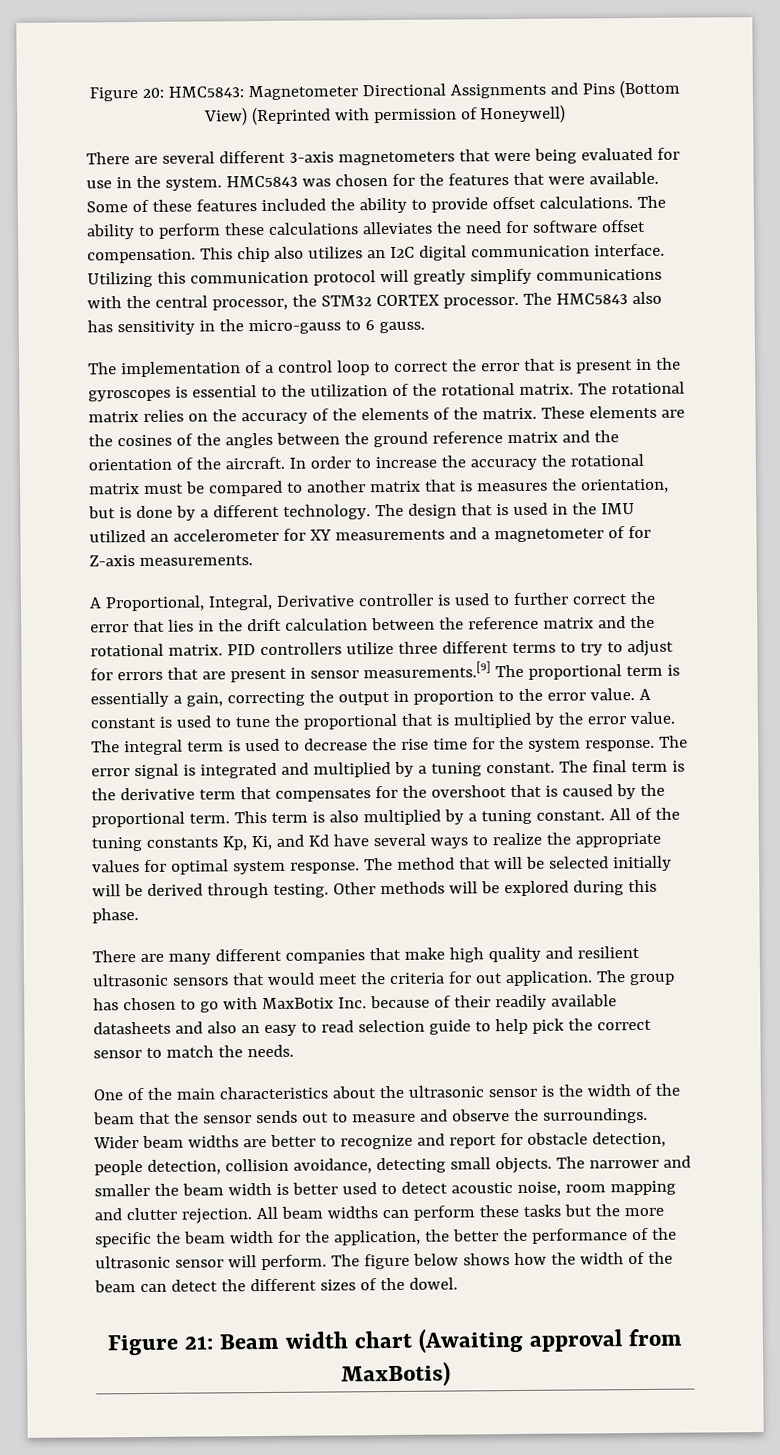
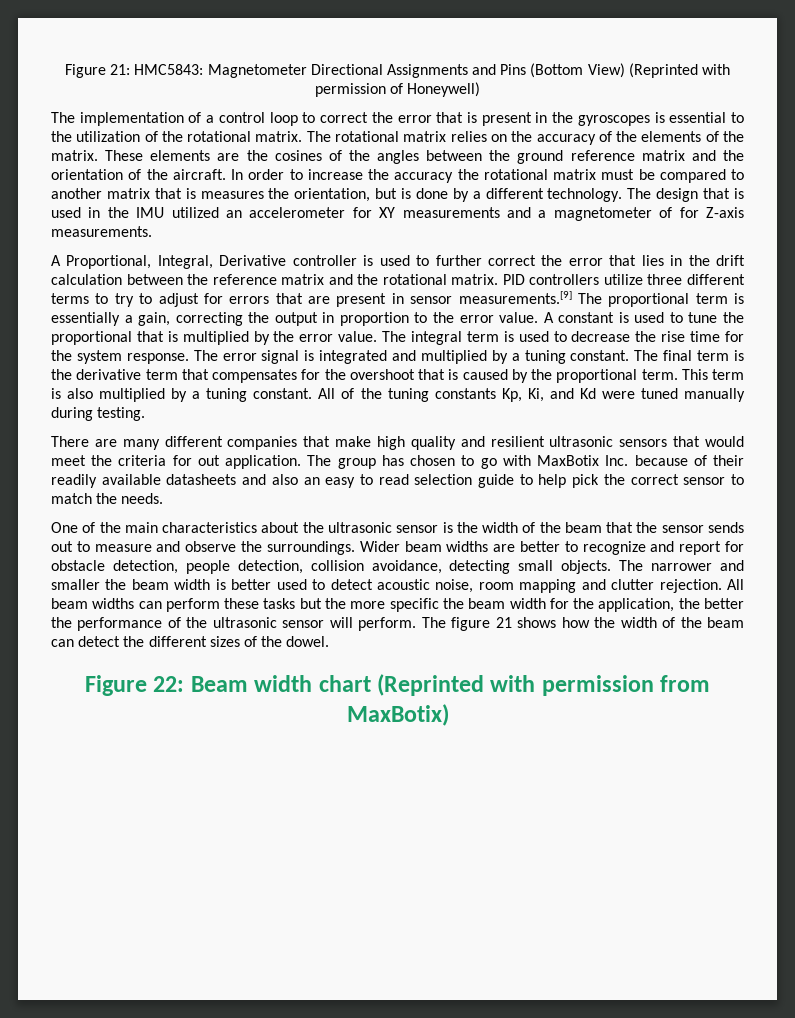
[89,86,165,102] Figure 20: -> [64,64,131,78] Figure 21:
[86,147,680,166] [86,171,659,191] [86,195,666,214] [86,219,646,240] [87,243,665,264] [87,268,662,288] [87,291,662,311] [87,319,425,336] // There are several different 3-axis magnetometers that were being evaluated for use in the system. HMC5843 was chosen for the features that were available. Some of these features included the ability to provide offset calculations. The ability to perform these calculations alleviates the need for software offset compensation. This chip also utilizes an I2C digital communication interface. Utilizing this communication protocol will greatly simplify communications with the central processor, the STM32 CORTEX processor. The HMC5843 also has sensitivity in the micro-gauss to 6 gauss. -> (481, 89) none
[332,832,661,849] [92,855,672,875] [92,879,657,899] [92,908,139,924] have several ways to realize the appropriate values for optimal system response. The method that will be selected initially will be derived through testing. Other methods will be explored during this phase. -> [601,388,745,402] [51,407,146,421] were tuned manually during testing.
[412,1253,459,1266] below -> [495,617,512,628] 21
[183,1336,213,1350] 21: -> [153,676,185,692] 22:
[418,1327,683,1354] [340,1361,451,1388] (Awaiting approval from MaxBotis) -> [376,674,711,696] [346,704,449,726] (Reprinted with permission from MaxBotix)

